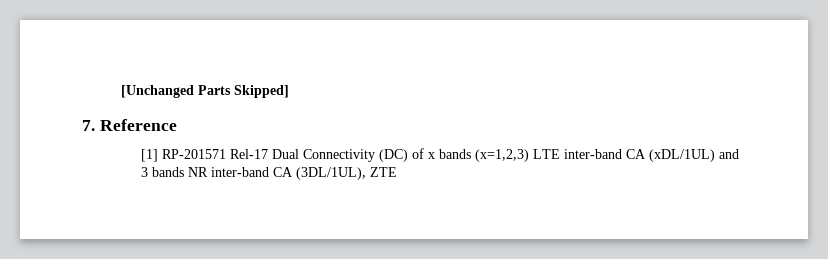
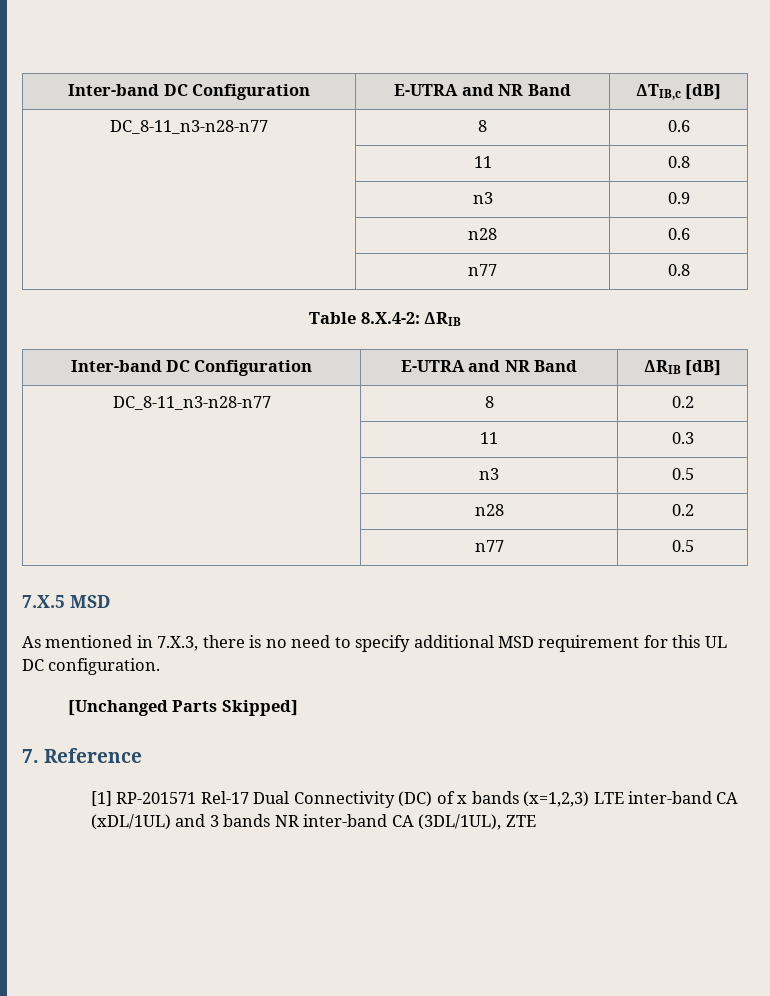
(121, 91) none -> [68,84,310,100] [394,84,571,96] [635,84,722,100] [110,120,268,134] [478,120,487,132] [667,120,690,132] [473,156,492,168] [667,156,690,168] [472,192,493,204] [667,192,690,204] [468,228,497,240] [667,228,690,240] [468,264,497,276] [667,264,690,276] [309,312,461,326] [70,360,313,376] [400,360,578,372] [643,360,722,376] [112,396,271,410] [484,396,494,408] [671,396,694,408] [480,432,498,444] [671,432,694,444] [479,468,499,480] [671,468,694,480] [474,504,504,516] [671,504,694,516] [474,540,504,552] [671,540,694,552] [22,595,110,608] [22,635,727,652] [22,658,161,675] Inter-band DC Configuration | E-UTRA and NR Band | ΔTIB,c [dB] // DC_8-11_n3-n28-n77 | 8 | 0.6 // | 11 | 0.8 // | n3 | 0.9 // | n28 | 0.6 // | n77 | 0.8 // Table 8.X.4-2: ΔRIB // Inter-band DC Configuration | E-UTRA and NR Band | ΔRIB [dB] // DC_8-11_n3-n28-n77 | 8 | 0.2 // | 11 | 0.3 // | n3 | 0.5 // | n28 | 0.2 // | n77 | 0.5 // 7.X.5 MSD // As mentioned in 7.X.3, there is no need to specify additional MSD requirement for this UL DC configuration. //

